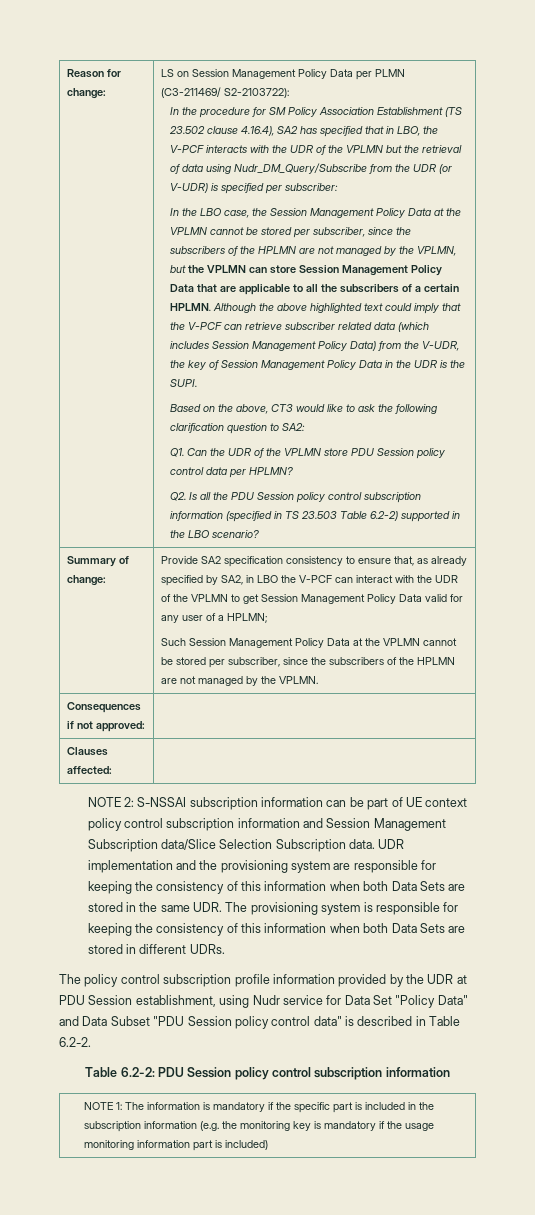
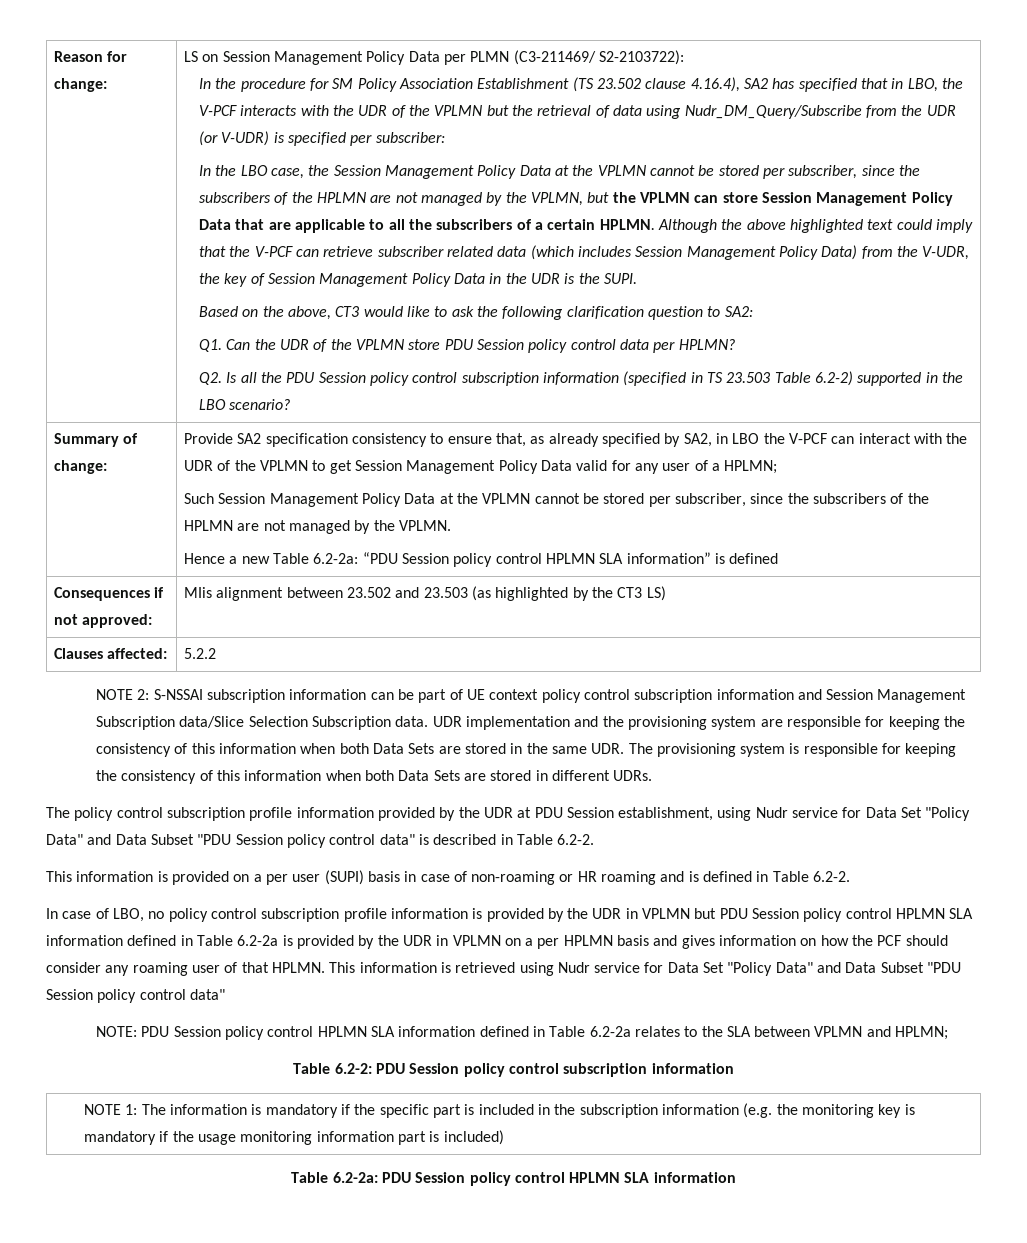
[67,702,142,713] [67,721,146,732] // Consequences if not approved: | -> [184,552,779,567] [54,587,165,601] [54,614,153,628] [184,586,666,601] // Hence a new Table 6.2-2a: “PDU Session policy control HPLMN SLA information” is defined // Consequences if not approved: | MIis alignment between 23.502 and 23.503 (as highlighted by the CT3 LS)
(113, 770) none -> [184,648,217,659] 5.2.2
(91, 1042) none -> [46,870,851,885] [46,908,974,922] [46,935,948,949] [46,962,962,976] [46,989,225,1003] [96,1026,949,1040] // This information is provided on a per user (SUPI) basis in case of non-roaming or HR roaming and is defined in Table 6.2-2. // In case of LBO, no policy control subscription profile information is provided by the UDR in VPLMN but PDU Session policy control HPLMN SLA information defined in Table 6.2-2a is provided by the UDR in VPLMN on a per HPLMN basis and gives information on how the PCF should consider any roaming user of that HPLMN. This information is retrieved using Nudr service for Data Set "Policy Data" and Data Subset "PDU Session policy control data" // NOTE: PDU Session policy control HPLMN SLA information defined in Table 6.2-2a relates to the SLA between VPLMN and HPLMN;
(269, 1145) none -> [291,1172,736,1186] // Table 6.2-2a: PDU Session policy control HPLMN SLA information

